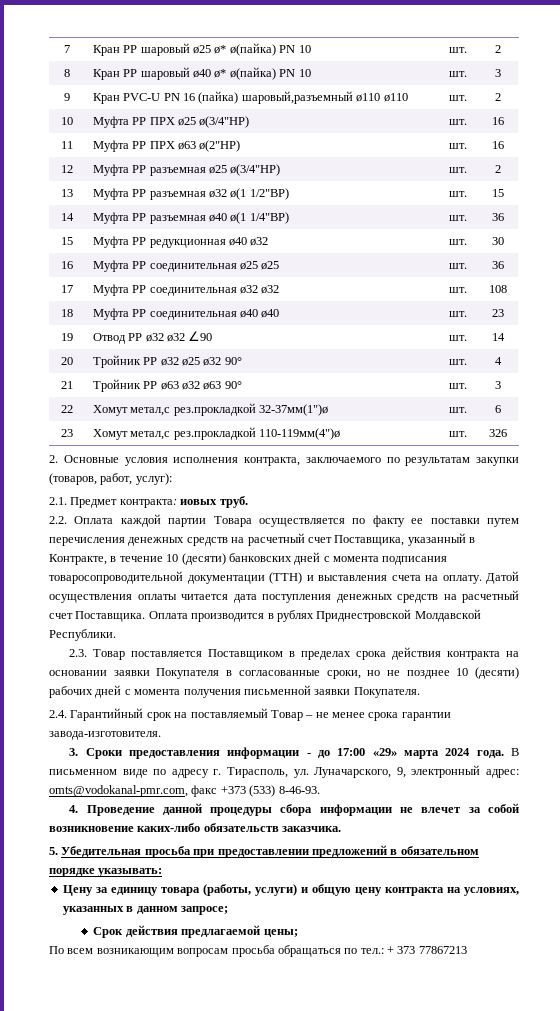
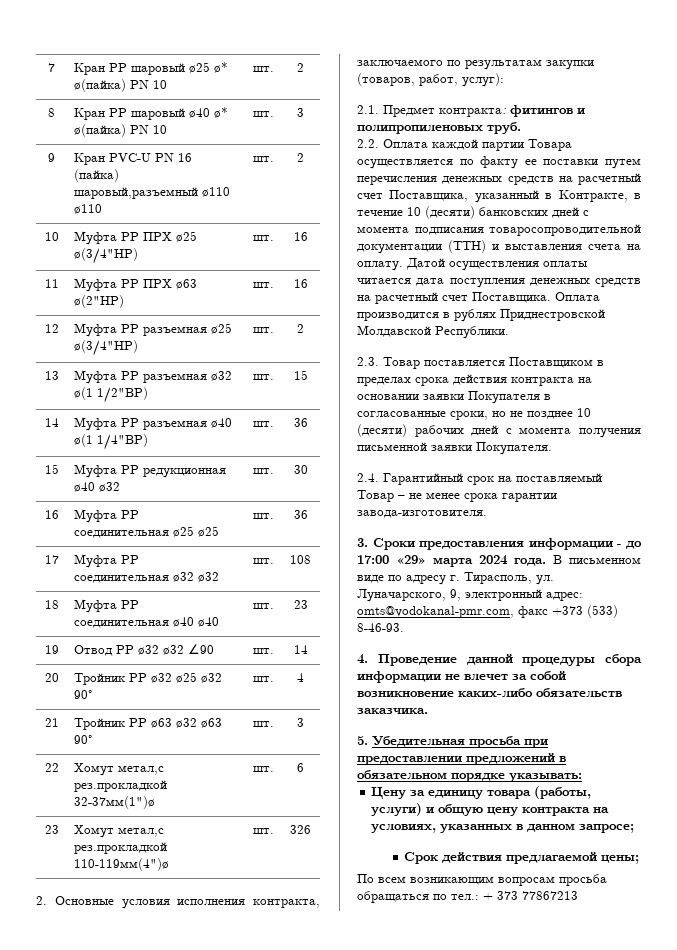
[180,499,218,505] иовых -> [510,105,585,117] [357,125,483,134] фитингов и полипропиленовых

